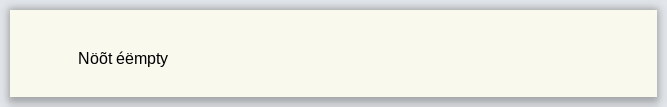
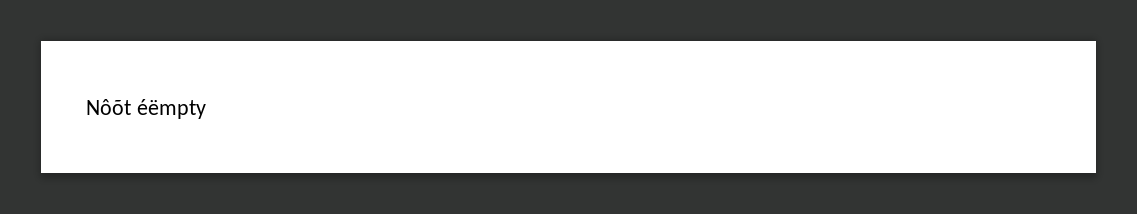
[78,52,113,64] Nöõt -> [86,99,131,115] Nôõt

